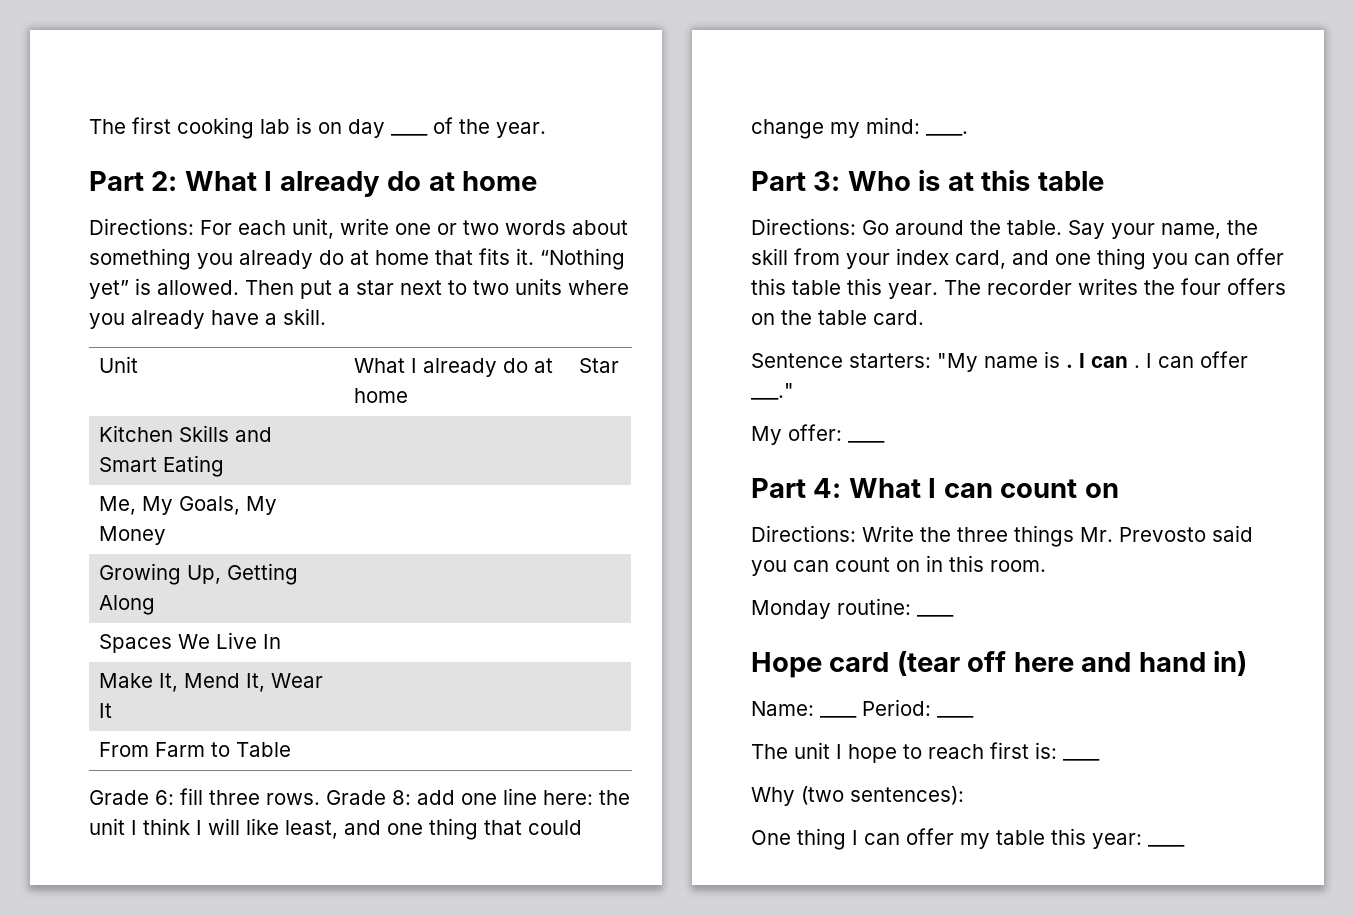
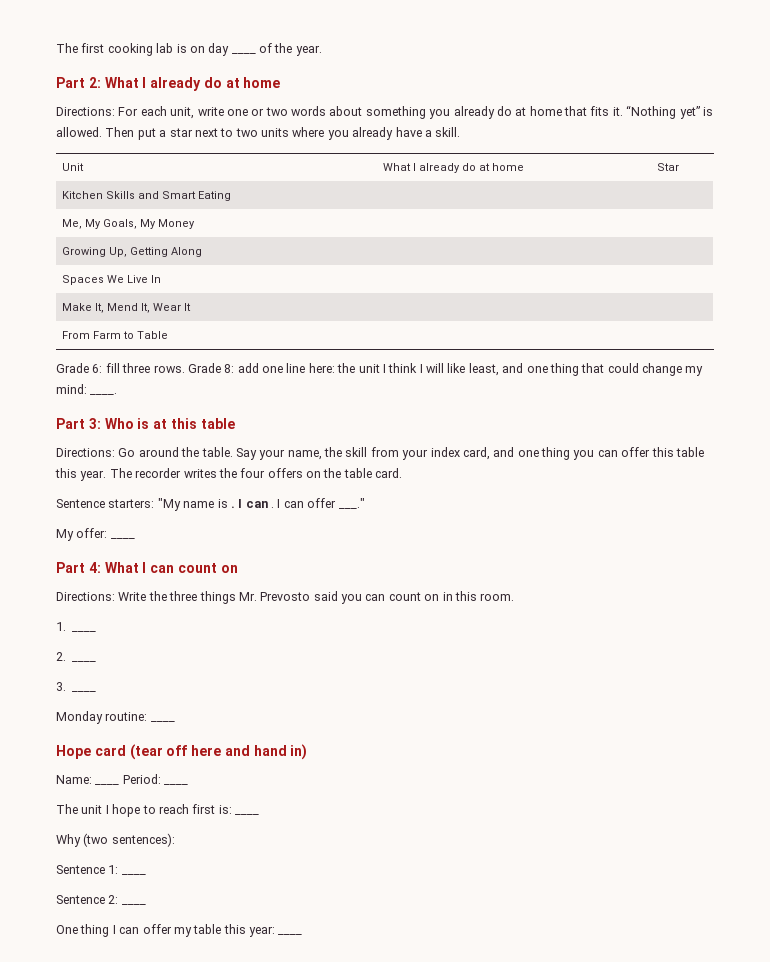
(1046, 566) none -> [56,622,66,631] [72,631,97,632] [56,652,66,661] [72,661,97,662] [56,682,66,691] [72,691,97,692] // 1. ____ // 2. ____ // 3. ____
(964, 795) none -> [56,865,119,874] [121,874,146,875] [56,895,119,904] [121,904,146,905] // Sentence 1: ____ // Sentence 2: ____

